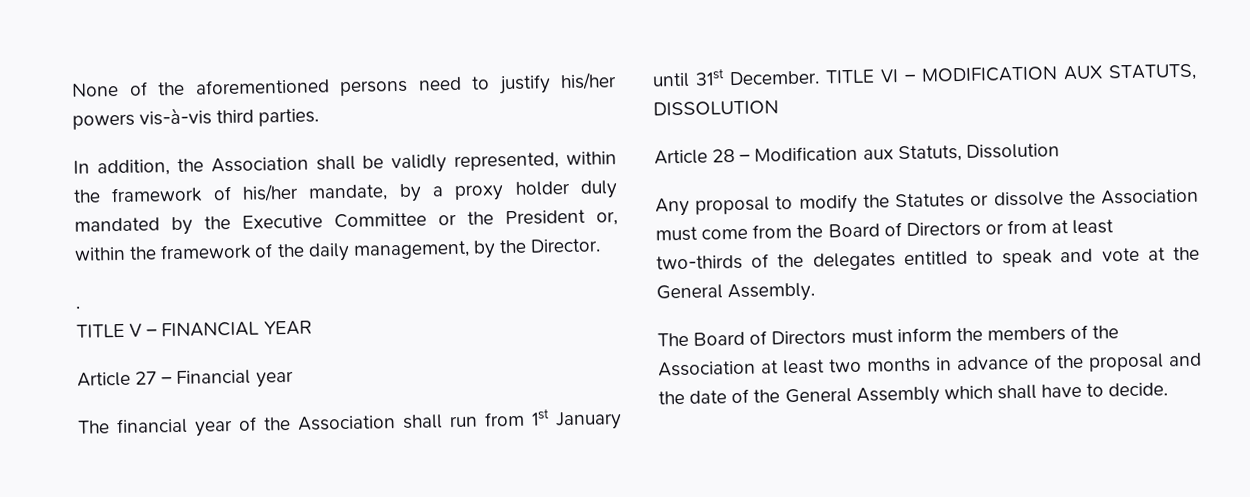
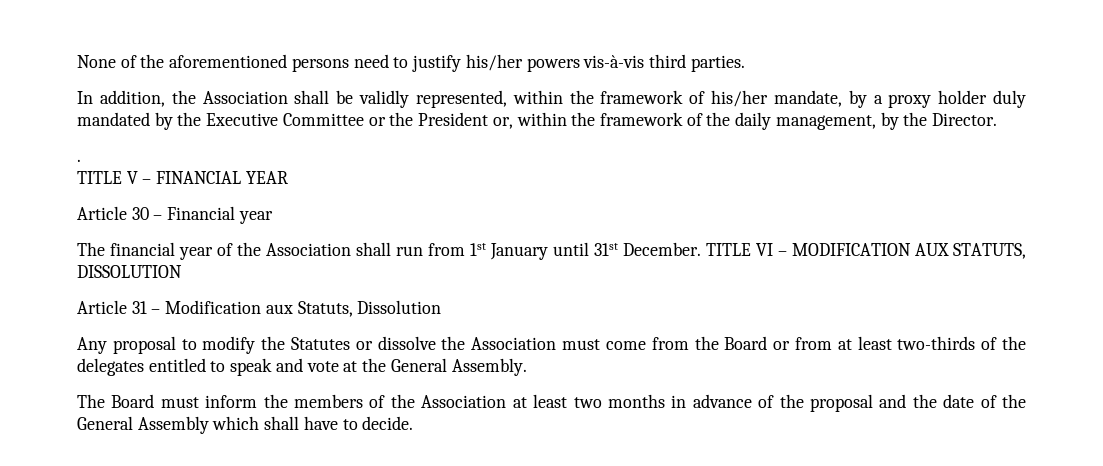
[135,371,158,385] 27 -> [131,207,149,220] 30
[712,149,736,163] 28 -> [131,301,147,314] 31
[883,221,981,237] of Directors -> (768, 343) none
[749,330,847,346] of Directors -> (155, 401) none

